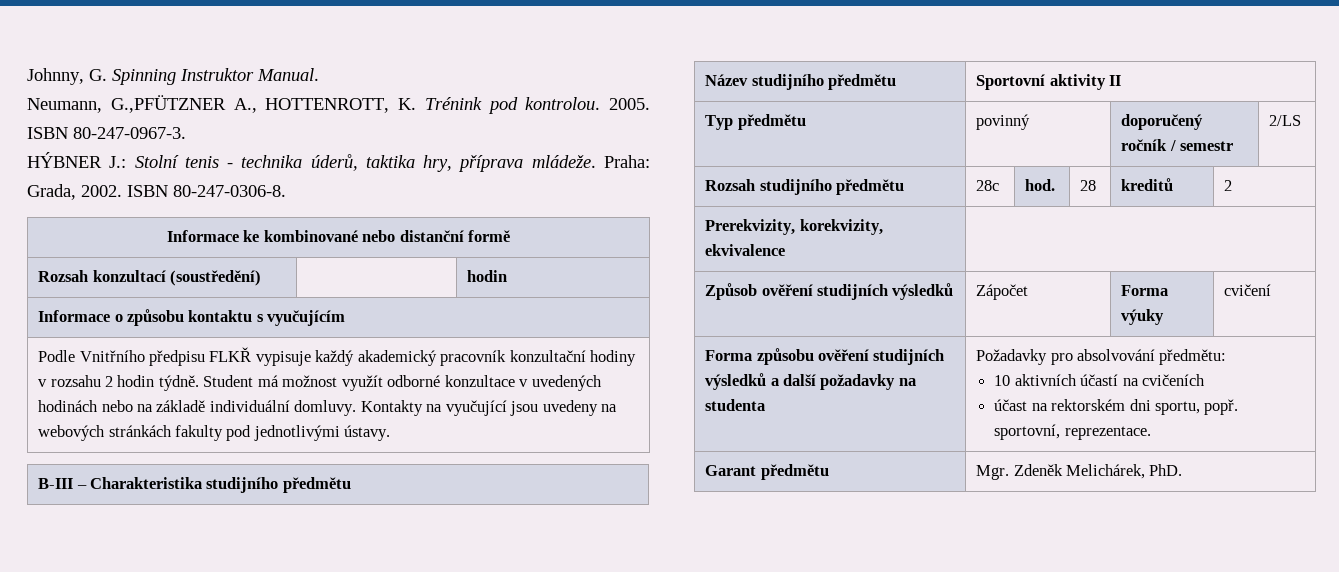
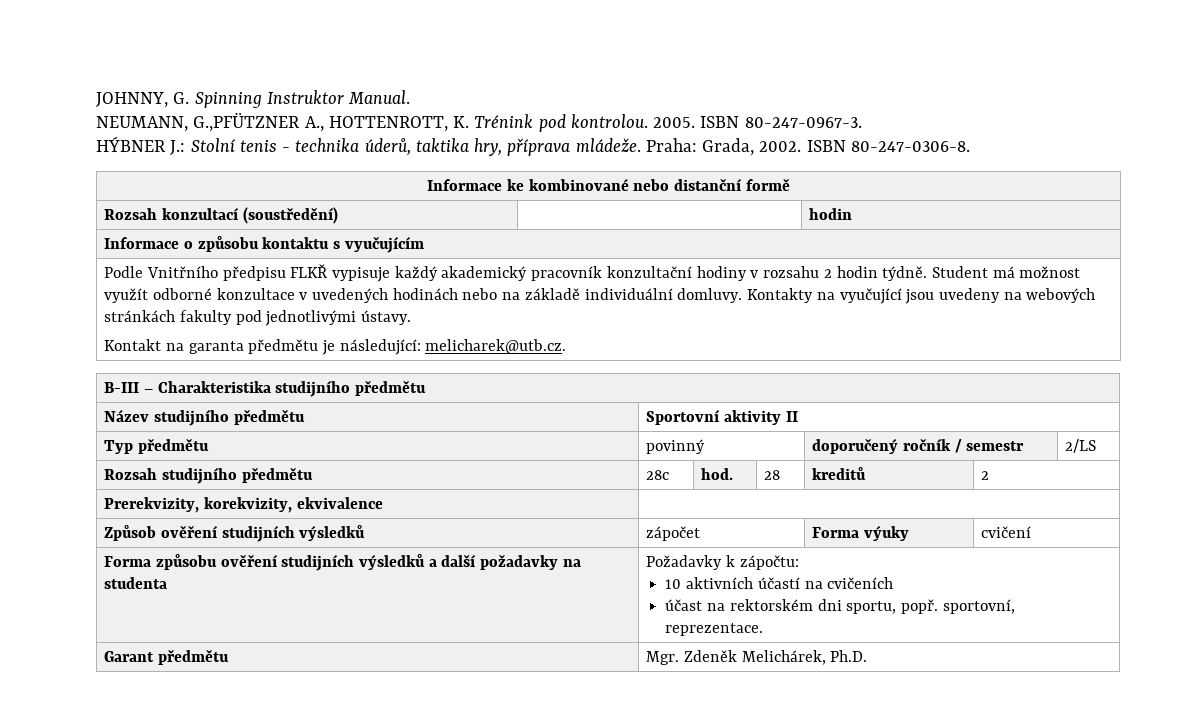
[27,68,84,85] Johnny, -> [96,92,168,108] JOHNNY,
[27,98,102,113] Neumann, -> [96,116,188,132] NEUMANN,
(391, 433) none -> [104,339,567,355] // Kontakt na garanta předmětu je následující: melicharek@utb.cz.
[976,284,1029,300] Zápočet -> [646,526,701,541] zápočet
[1050,349,1227,365] pro absolvování předmětu: -> [725,555,799,570] k zápočtu:
[1149,464,1183,476] PhD. -> [830,650,868,662] Ph.D.

